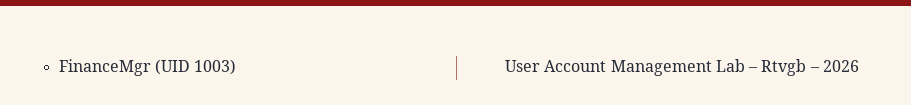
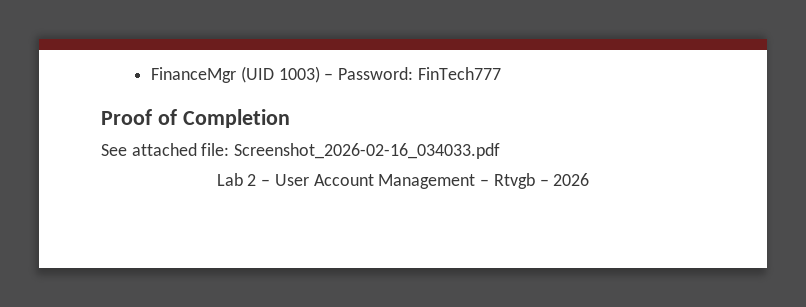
(237, 67) // -> [324,67,501,80] [101,109,290,128] [101,143,501,159] [216,173,271,186] – Password: FinTech777 // Proof of Completion // See attached file: Screenshot_2026-02-16_034033.pdf // Lab 2 –
[715,59,745,72] Lab -> (476, 181) none

